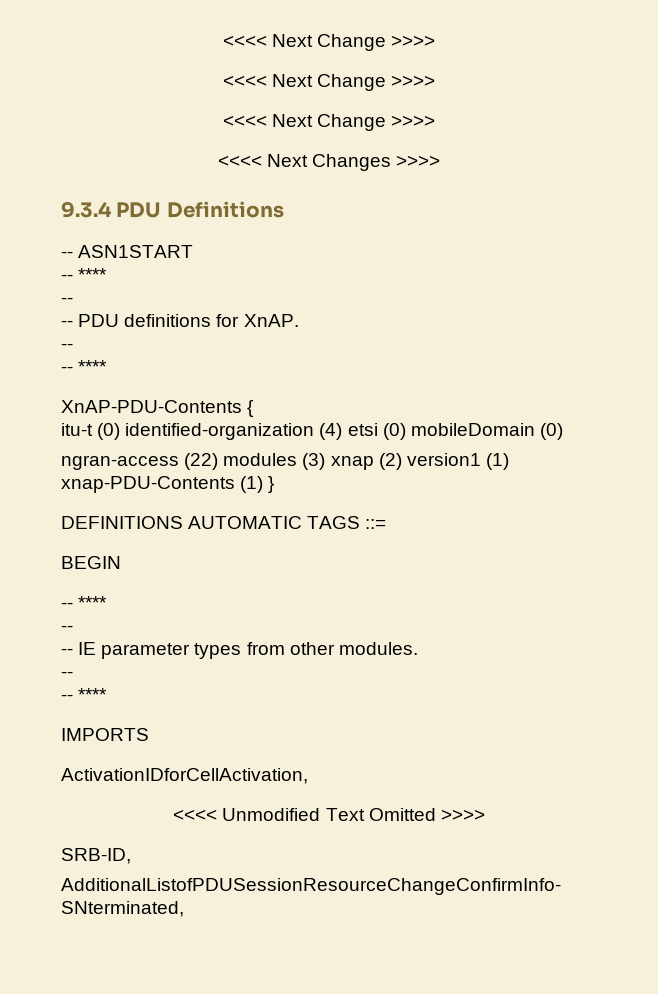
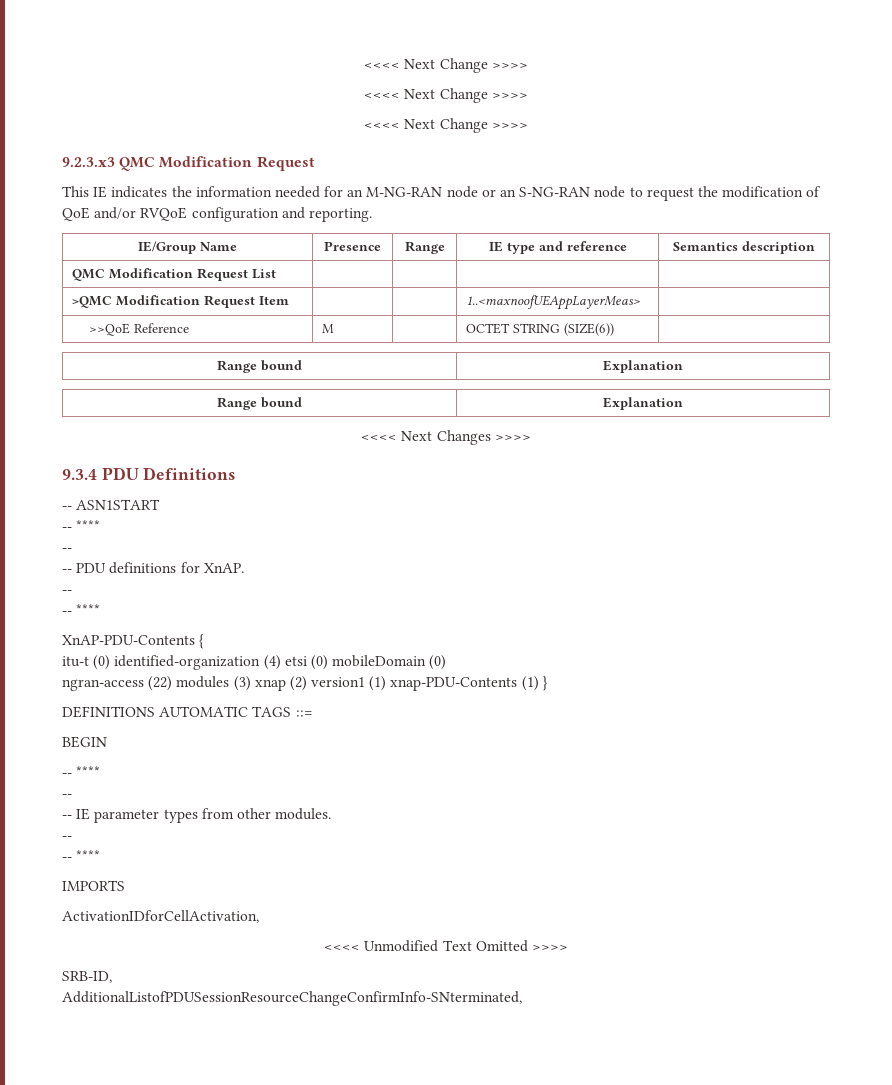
(436, 121) none -> [62,156,315,171] [62,186,822,201] [62,207,372,222] [138,241,237,254] [324,241,381,251] [404,241,445,254] [488,241,627,254] [673,241,815,254] [71,268,276,281] [71,295,289,308] [465,295,640,310] [88,323,189,336] [321,324,334,333] [465,323,614,336] [217,360,302,373] [603,360,683,373] [217,397,302,410] [603,397,683,410] // 9.2.3.x3 QMC Modification Request // This IE indicates the information needed for an M-NG-RAN node or an S-NG-RAN node to request the modification of QoE and/or RVQoE configuration and reporting. // IE/Group Name | Presence | Range | IE type and reference | Semantics description // QMC Modification Request List | | | | // >QMC Modification Request Item | | | 1..<maxnoofUEAppLayerMeas> | // >>QoE Reference | M | | OCTET STRING (SIZE(6)) | // Range bound | Explanation // Range bound | Explanation

